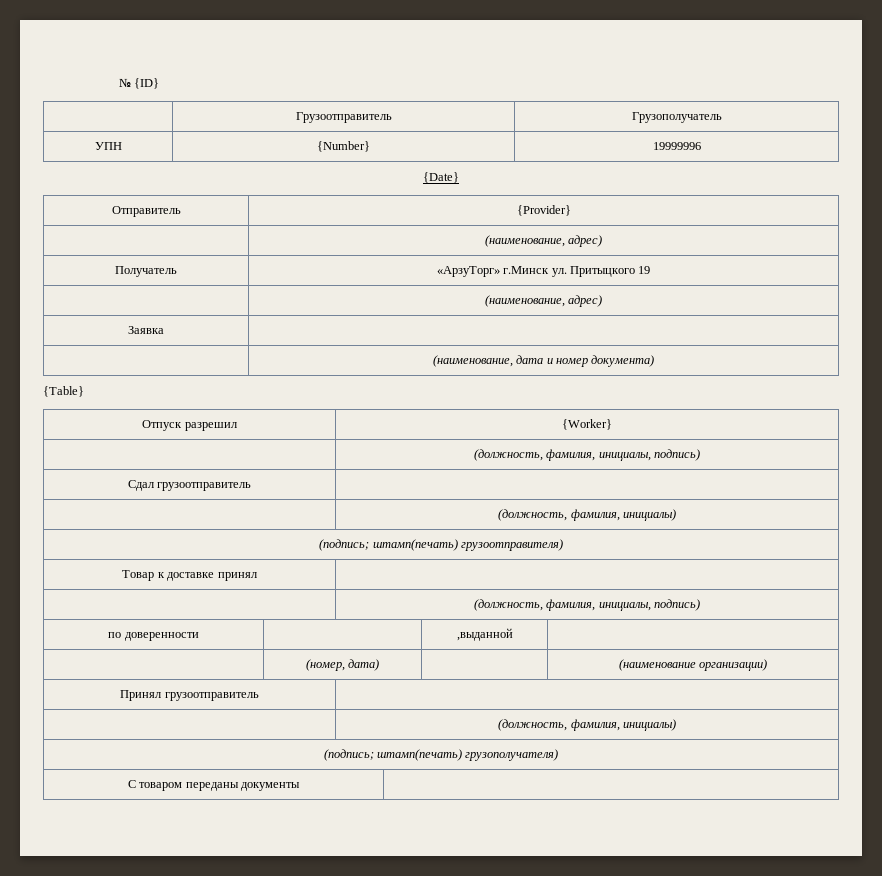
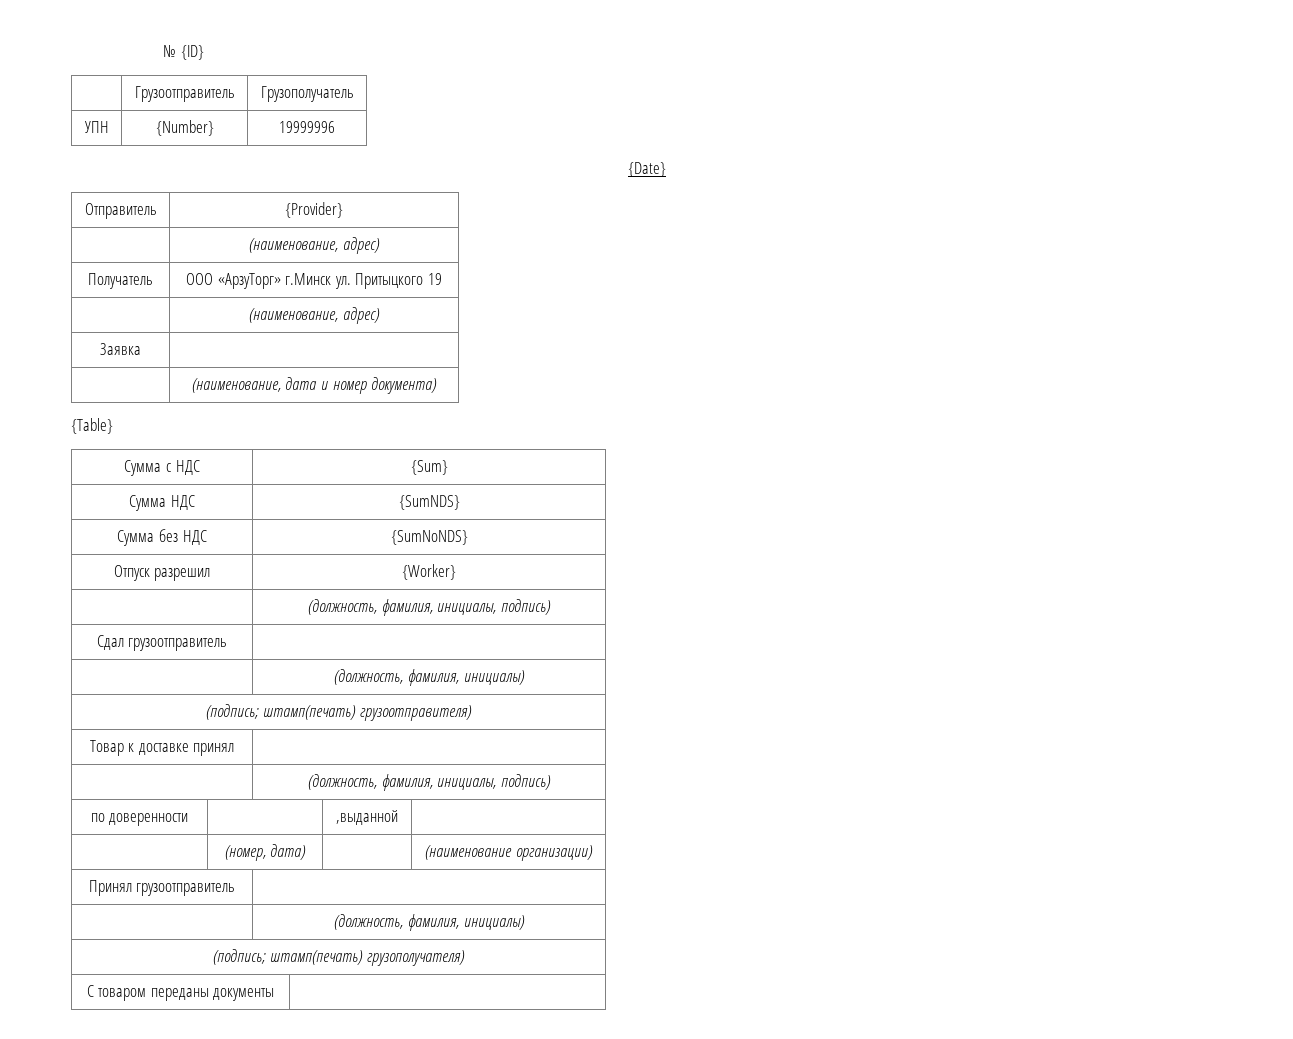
(177, 271) none -> [186,273,214,285] ООО
(84, 391) none -> [124,460,200,476] [410,460,448,475] [129,495,195,511] [398,495,460,510] [117,529,207,546] [390,530,468,545] // Cумма с НДС | {Sum} // Сумма НДС | {SumNDS} // Сумма без НДС | {SumNoNDS}

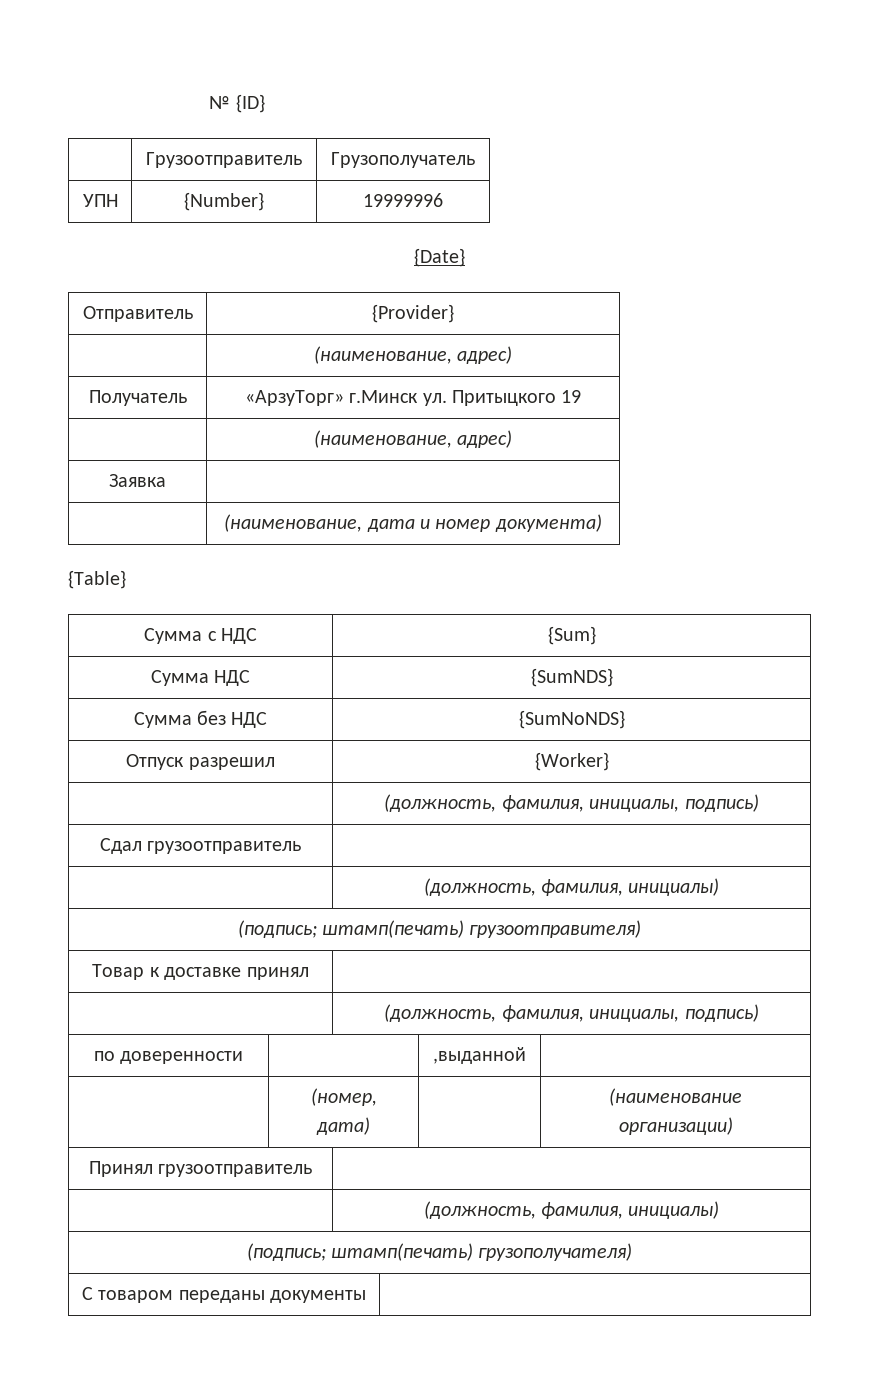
[186,273,214,285] ООО -> (187, 398) none

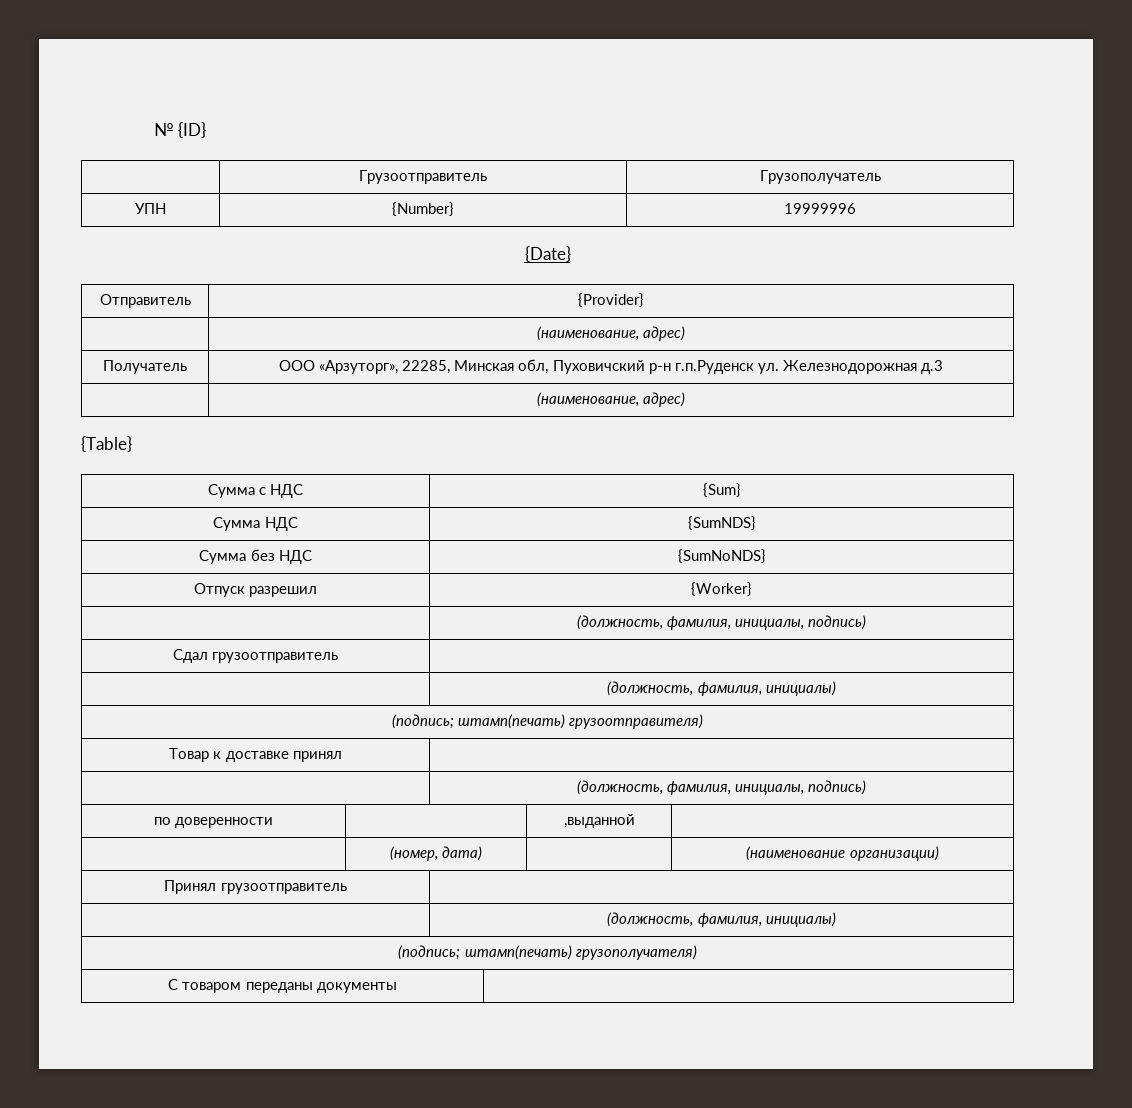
[244,390,582,406] [313,430,513,448] [109,474,166,487] [224,514,602,532] «АрзуТорг» г.Минск ул. Притыцкого 19 // | (наименование, адрес) // Заявка | // | (наименование, дата и номер документа) -> [279,359,943,374] [536,392,686,407] ООО «Арзуторг», 22285, Минская обл, Пуховичский р-н г.п.Руденск ул. Железнодорожная д.3 // | (наименование, адрес)

